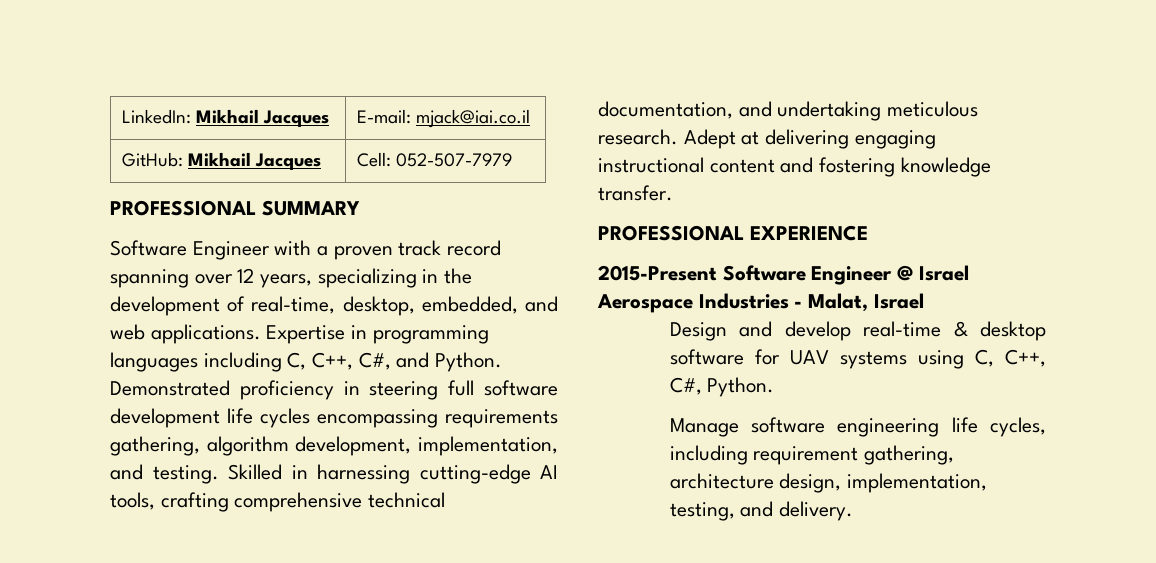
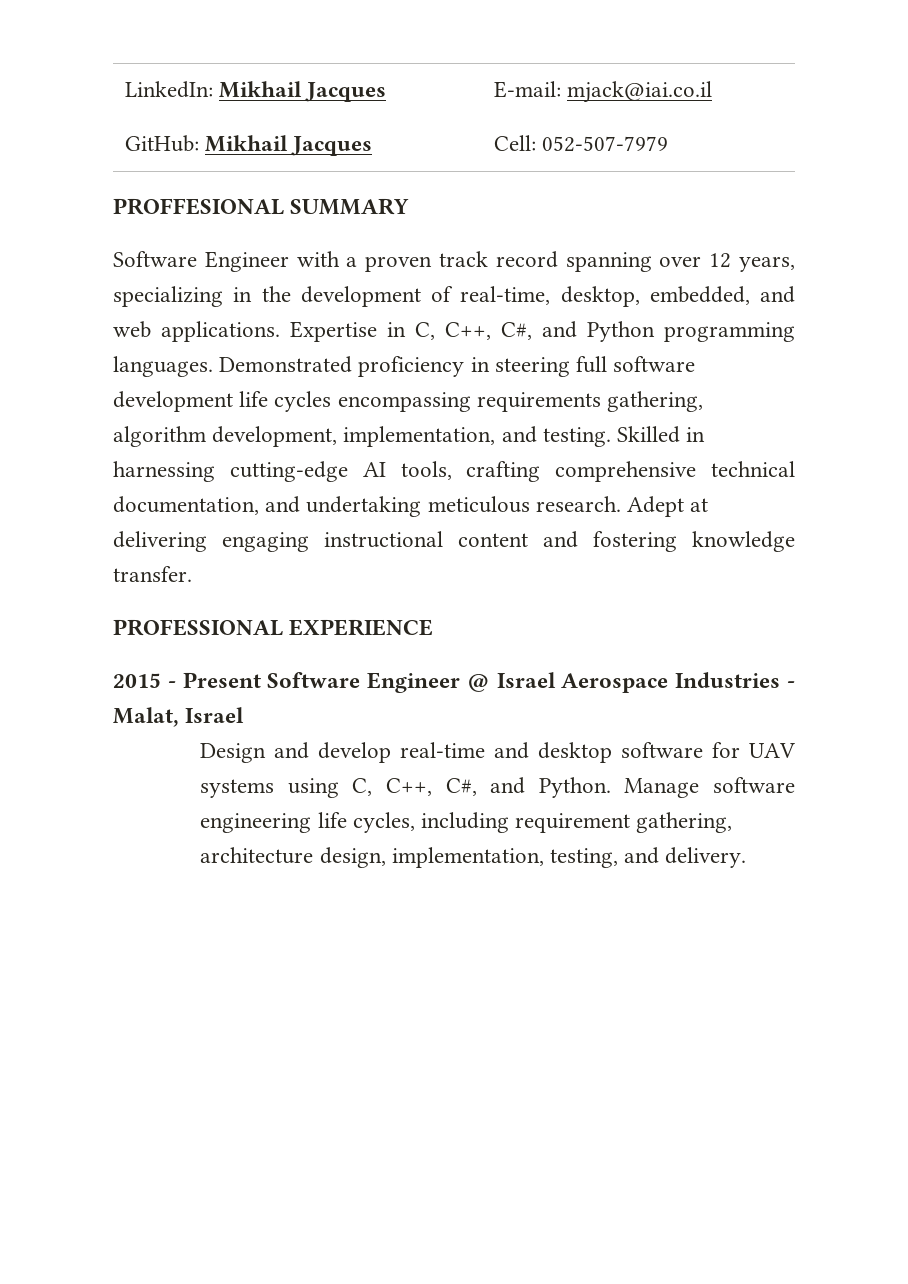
[110,200,256,216] PROFESSIONAL -> [113,198,284,215] PROFFESIONAL
[372,325,489,344] [110,352,503,372] programming languages including C, C++, C#, and Python. -> [415,321,795,342] [113,356,213,377] C, C++, C#, and Python programming languages.
[598,265,717,281] 2015-Present -> [113,672,261,688] 2015 - Present
[953,321,968,337] & -> [494,742,530,759] and
[707,377,775,397] Python. // -> [490,777,611,798] and Python.

